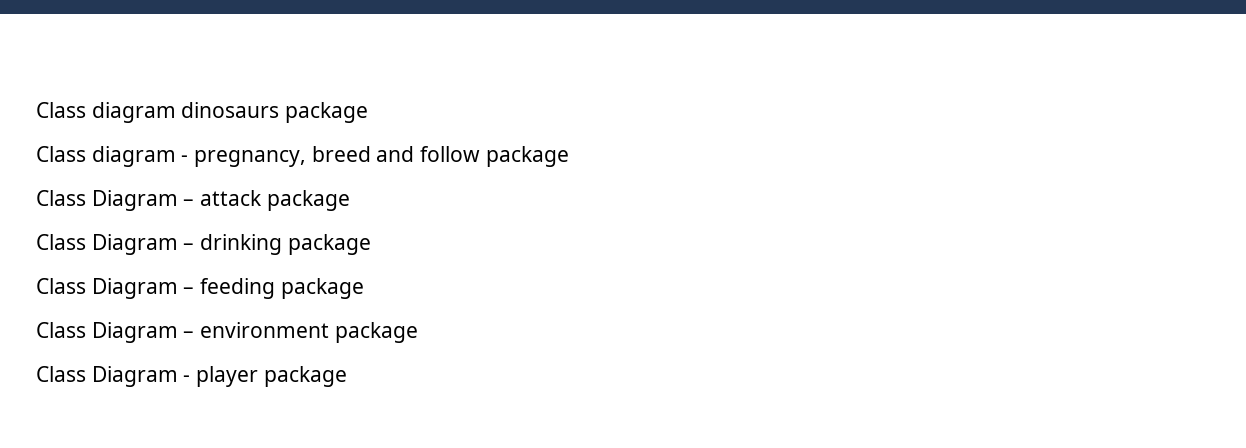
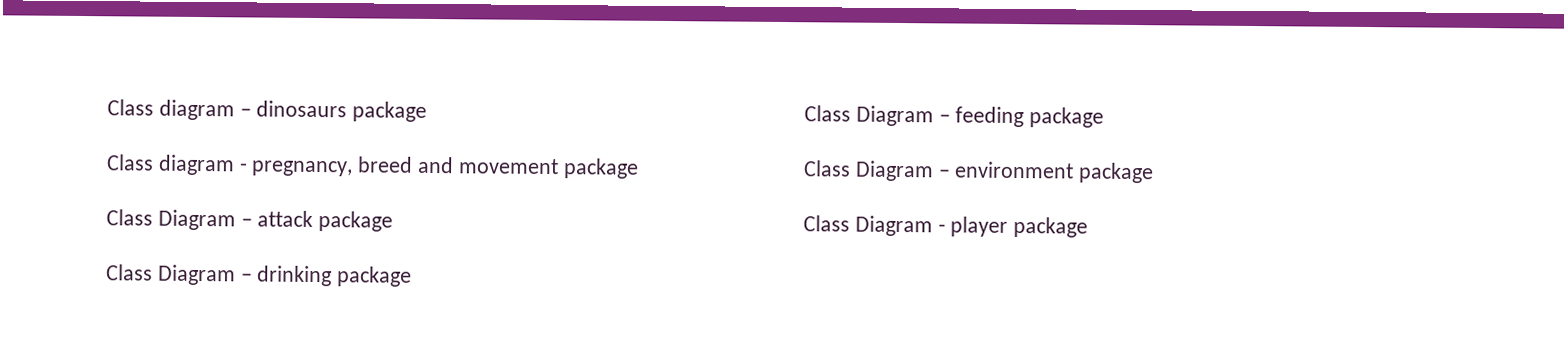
[36,102,176,123] Class diagram -> [107,99,252,121] Class diagram –
[420,146,481,162] follow -> [457,158,559,175] movement

